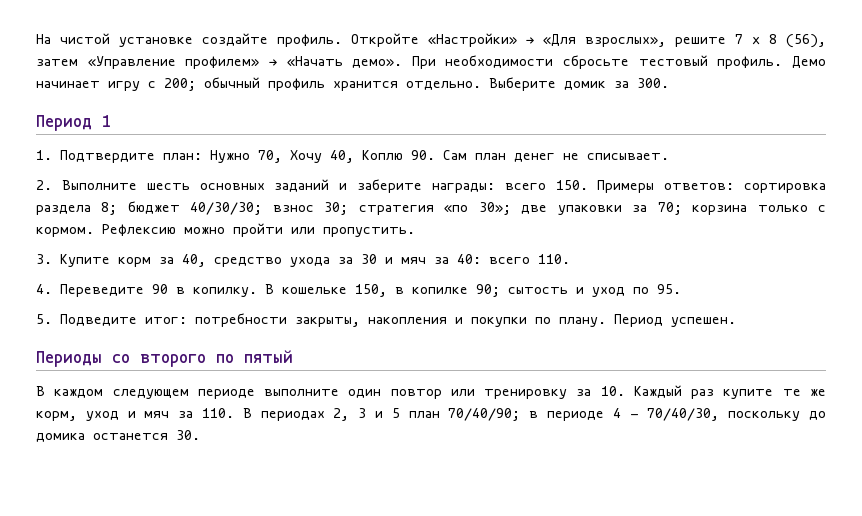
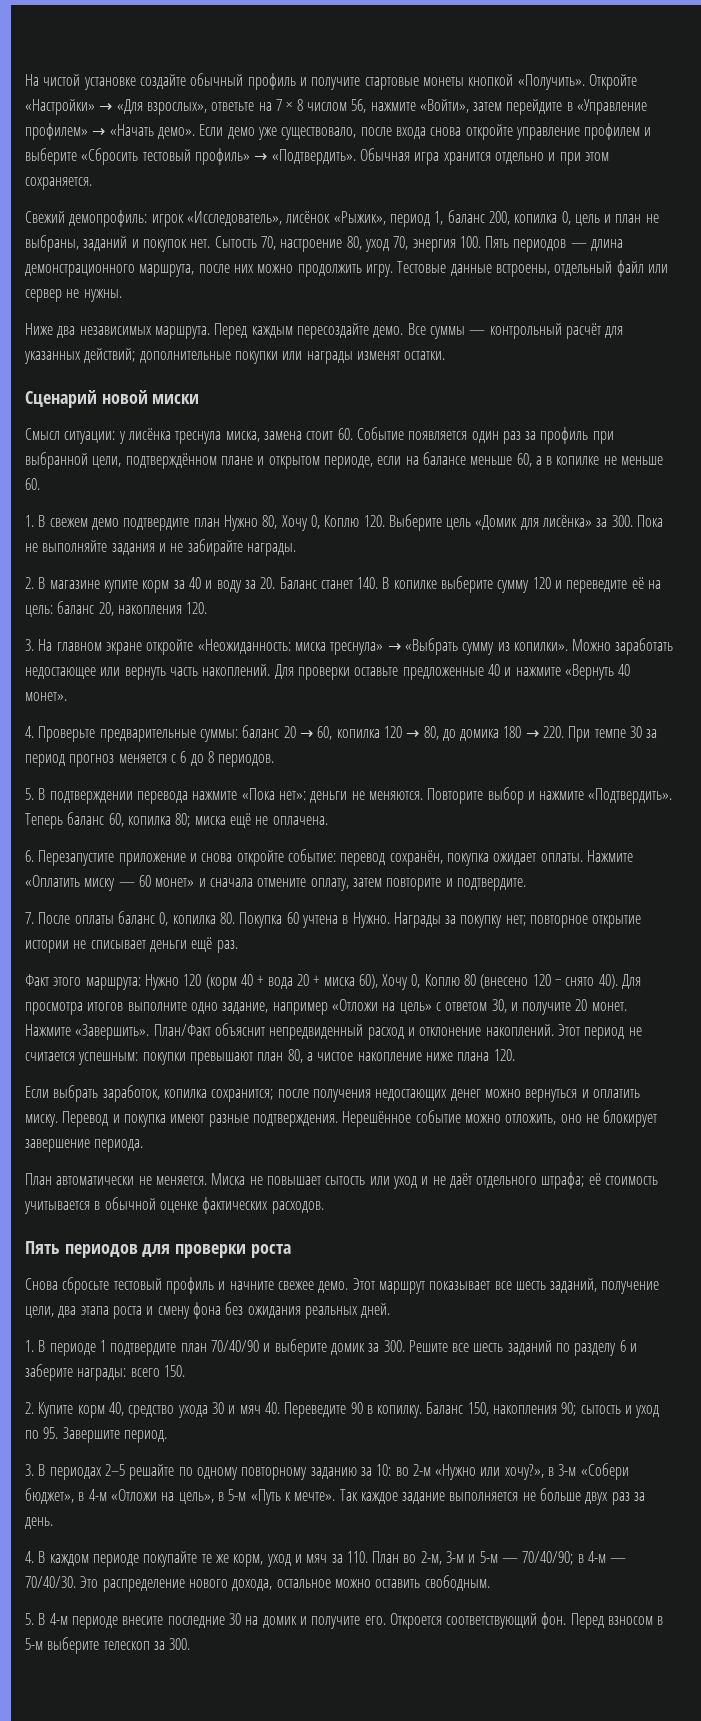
[277,34,342,47] профиль. -> [190,73,585,90] обычный профиль и получите стартовые монеты кнопкой «Получить».
[675,37,726,47] решите -> [211,102,272,111] ответьте на
[786,34,826,48] [36,59,78,66] (56), затем -> [306,99,573,115] числом 56, нажмите «Войти», затем перейдите в
[411,55,826,69] [36,77,669,91] [36,115,112,131] [36,150,669,163] [36,179,330,192] При необходимости сбросьте тестовый профиль. Демо начинает игру с 200; обычный профиль хранится отдельно. Выберите домик за 300. // Период 1 // 1. Подтвердите план: Нужно 70, Хочу 40, Коплю 90. Сам план денег не списывает. // 2. Выполните шесть основных заданий -> [199,123,652,140] [25,148,609,165] [25,177,92,190] [25,210,659,227] [25,235,624,252] [25,260,668,277] [25,289,122,302] [25,323,624,339] [24,348,446,364] [25,390,200,408] [25,427,614,444] [25,452,664,469] [25,478,40,490] [25,514,664,531] [25,539,296,556] [25,576,662,593] [25,601,208,617] [25,638,674,655] [25,664,631,680] [25,692,67,701] [25,725,658,742] [25,751,275,767] [25,787,673,804] [25,812,328,829] [25,849,633,866] [25,875,526,891] [25,911,642,928] [25,937,238,953] [25,974,642,990] [25,999,627,1015] [25,1023,642,1040] [25,1049,515,1065] [25,1085,640,1102] [25,1110,658,1127] [25,1139,144,1152] [25,1172,659,1189] [24,1197,324,1214] [25,1241,291,1258] [25,1277,660,1294] [25,1302,391,1319] [25,1339,626,1356] Если демо уже существовало, после входа снова откройте управление профилем и выберите «Сбросить тестовый профиль» → «Подтвердить». Обычная игра хранится отдельно и при этом сохраняется. // Свежий демопрофиль: игрок «Исследователь», лисёнок «Рыжик», период 1, баланс 200, копилка 0, цель и план не выбраны, заданий и покупок нет. Сытость 70, настроение 80, уход 70, энергия 100. Пять периодов — длина демонстрационного маршрута, после них можно продолжить игру. Тестовые данные встроены, отдельный файл или сервер не нужны. // Ниже два независимых маршрута. Перед каждым пересоздайте демо. Все суммы — контрольный расчёт для указанных действий; дополнительные покупки или награды изменят остатки. // Сценарий новой миски // Смысл ситуации: у лисёнка треснула миска, замена стоит 60. Событие появляется один раз за профиль при выбранной цели, подтверждённом плане и открытом периоде, если на балансе меньше 60, а в копилке не меньше 60. // 1. В свежем демо подтвердите план Нужно 80, Хочу 0, Коплю 120. Выберите цель «Домик для лисёнка» за 300. Пока не выполняйте задания и не забирайте награды. // 2. В магазине купите корм за 40 и воду за 20. Баланс станет 140. В копилке выберите сумму 120 и переведите её на цель: баланс 20, накопления 120. // 3. На главном экране откройте «Неожиданность: миска треснула» → «Выбрать сумму из копилки». Можно заработать недостающее или вернуть часть накоплений. Для проверки оставьте предложенные 40 и нажмите «Вернуть 40 монет». // 4. Проверьте предварительные суммы: баланс 20 → 60, копилка 120 → 80, до домика 180 → 220. При темпе 30 за период прогноз меняется с 6 до 8 периодов. // 5. В подтверждении перевода нажмите «Пока нет»: деньги не меняются. Повторите выбор и нажмите «Подтвердить». Теперь баланс 60, копилка 80; миска ещё не оплачена. // 6. Перезапустите приложение и снова откройте событие: перевод сохранён, покупка ожидает оплаты. Нажмите «Оплатить миску — 60 монет» и сначала отмените оплату, затем повторите и подтвердите. // 7. После оплаты баланс 0, копилка 80. Покупка 60 учтена в Нужно. Награды за покупку нет; повторное открытие истории не списывает деньги ещё раз. // Факт этого маршрута: Нужно 120 (корм 40 + вода 20 + миска 60), Хочу 0, Коплю 80 (внесено 120 − снято 40). Для просмотра итогов выполните одно задание, например «Отложи на цель» с ответом 30, и получите 20 монет. Нажмите «Завершить». План/Факт объяснит непредвиденный расход и отклонение накоплений. Этот период не считается успешным: покупки превышают план 80, а чистое накопление ниже плана 120. // Если выбрать заработок, копилка сохранится; после получения недостающих денег можно вернуться и оплатить миску. Перевод и покупка имеют разные подтверждения. Нерешённое событие можно отложить, оно не блокирует завершение периода. // План автоматически не меняется. Миска не повышает сытость или уход и не даёт отдельного штрафа; её стоимость учитывается в обычной оценке фактических расходов. // Пять периодов для проверки роста // Снова сбросьте тестовый профиль и начните свежее демо. Этот маршрут показывает все шесть заданий, получение цели, два этапа роста и смену фона без ожидания реальных дней. // 1. В периоде 1 подтвердите план 70/40/90 и выберите домик за 300. Решите все шесть заданий по разделу 6
[597,180,827,193] [36,201,826,215] [36,223,415,237] [36,254,52,264] Примеры ответов: сортировка раздела 8; бюджет 40/30/30; взнос 30; стратегия «по 30»; две упаковки за 70; корзина только с кормом. Рефлексию можно пройти или пропустить. // 3. -> [25,1402,34,1414] // 2.
[159,257,174,264] за -> (105, 1411) none
[338,257,353,264] за -> (208, 1411) none
[434,254,570,264] [36,284,468,297] за 40: всего 110. // 4. Переведите 90 в копилку. В кошельке 150, в копилке -> [264,1402,558,1418] 40. Переведите 90 в копилку. Баланс 150, накопления
[36,313,736,327] [36,350,293,367] [36,385,774,399] // 5. Подведите итог: потребности закрыты, накопления и покупки по плану. Период успешен. // Периоды со второго по пятый // В каждом следующем периоде выполните один повтор или тренировку за 10. Каждый раз купите -> [62,1427,167,1443] [25,1463,629,1480] [25,1488,646,1505] [25,1517,53,1529] [25,1551,198,1567] Завершите период. // 3. В периодах 2–5 решайте по одному повторному заданию за 10: во 2-м «Нужно или хочу?», в 3-м «Собери бюджет», в 4-м «Отложи на цель», в 5-м «Путь к мечте». Так каждое задание выполняется не больше двух раз за день. // 4. В каждом периоде покупайте
[242,408,826,421] [36,430,200,442] В периодах 2, 3 и 5 план 70/40/90; в периоде 4 - 70/40/30, поскольку до домика останется 30. -> [372,1551,627,1565] [25,1575,490,1592] [25,1612,664,1629] [25,1637,191,1654] План во 2-м, 3-м и 5-м — 70/40/90; в 4-м — 70/40/30. Это распределение нового дохода, остальное можно оставить свободным. // 5. В 4-м периоде внесите последние 30 на домик и получите его. Откроется соответствующий фон. Перед взносом в 5-м выберите телескоп за 300.

